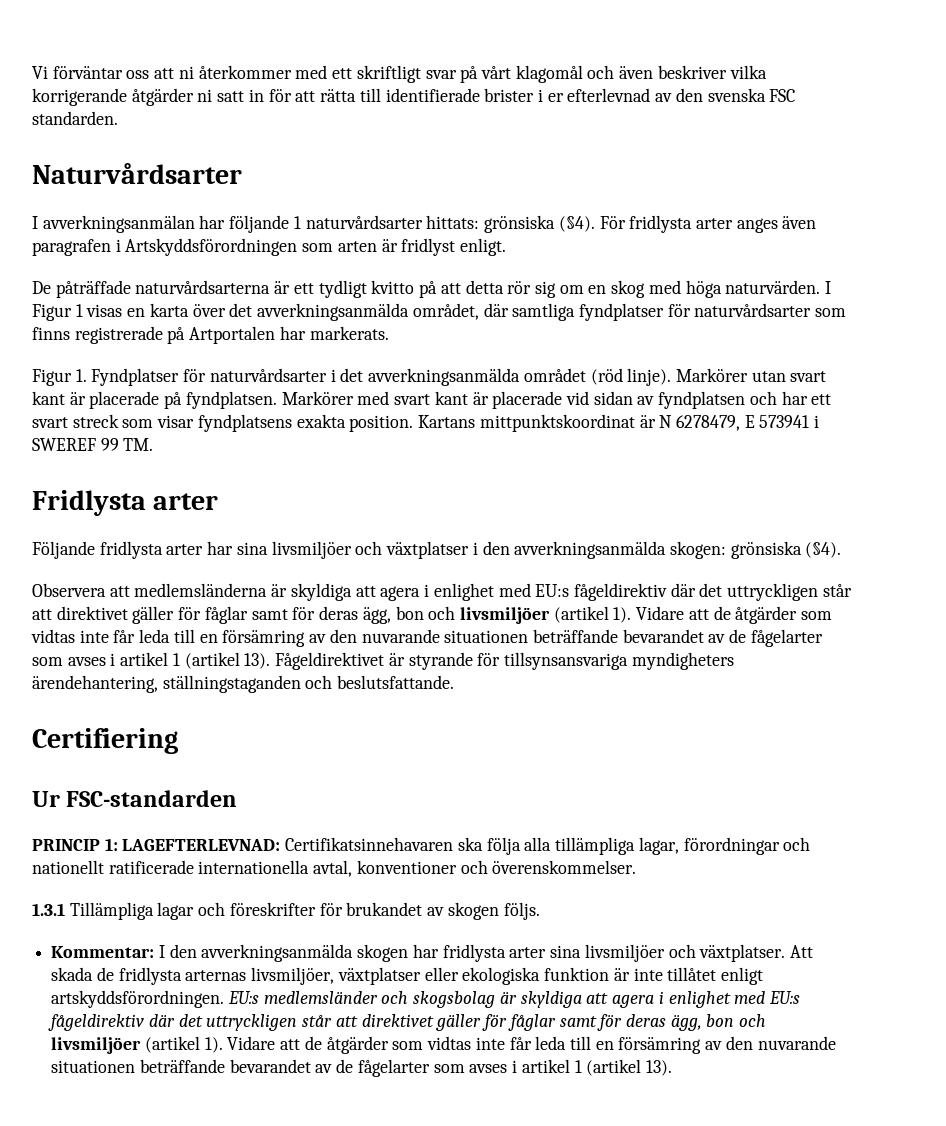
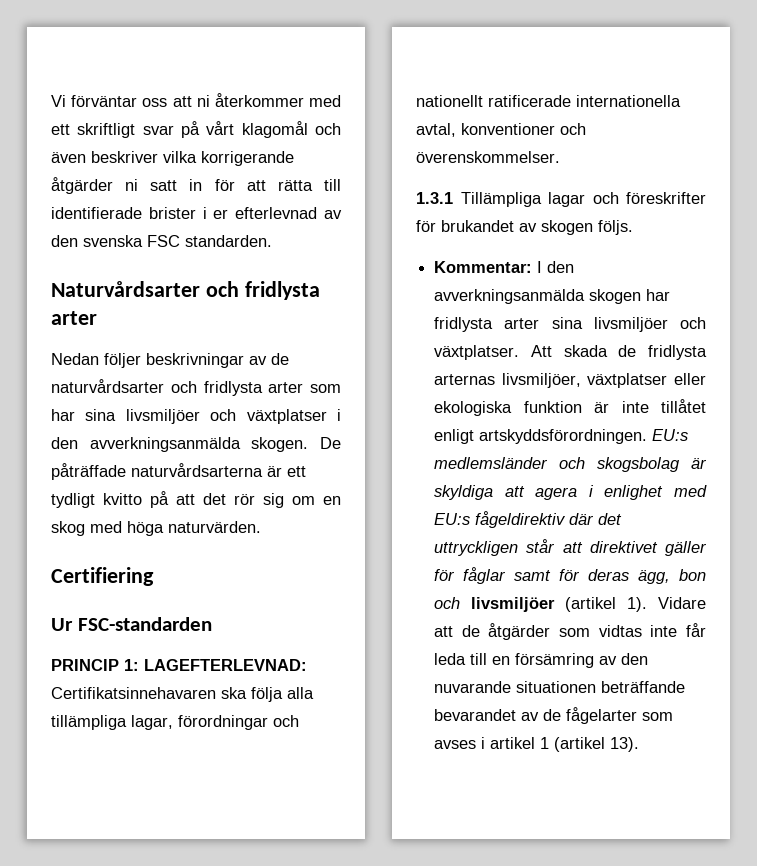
[32,215,817,233] [32,238,507,256] // I avverkningsanmälan har följande 1 naturvårdsarter hittats: grönsiska (§4). För fridlysta arter anges även paragrafen i Artskyddsförordningen som arten är fridlyst enligt. // -> [205,281,320,300] [51,311,97,325] [51,353,289,368] [51,379,341,396] [51,409,341,424] [51,437,309,452] och fridlysta arter // Nedan följer beskrivningar av de naturvårdsarter och fridlysta arter som har sina livsmiljöer och växtplatser i den avverkningsanmälda skogen.
[465,280,504,294] detta -> [203,493,226,505] det
[825,281,832,294] [32,303,847,321] [32,326,389,344] [32,368,827,386] [32,391,832,409] [32,414,820,432] [32,438,154,451] [32,490,219,516] [32,541,842,559] [32,583,852,601] [32,606,833,624] [31,629,823,647] [32,652,734,670] [32,675,455,693] I Figur 1 visas en karta över det avverkningsanmälda området, där samtliga fyndplatser för naturvårdsarter som finns registrerade på Artportalen har markerats. // Figur 1. Fyndplatser för naturvårdsarter i det avverkningsanmälda området (röd linje). Markörer utan svart kant är placerade på fyndplatsen. Markörer med svart kant är placerade vid sidan av fyndplatsen och har ett svart streck som visar fyndplatsens exakta position. Kartans mittpunktskoordinat är N 6278479, E 573941 i SWEREF 99 TM. // Fridlysta arter // Följande fridlysta arter har sina livsmiljöer och växtplatser i den avverkningsanmälda skogen: grönsiska (§4). // Observera att medlemsländerna är skyldiga att agera i enlighet med EU:s fågeldirektiv där det uttryckligen står att direktivet gäller för fåglar samt för deras ägg, bon och livsmiljöer (artikel 1). Vidare att de åtgärder som vidtas inte får leda till en försämring av den nuvarande situationen beträffande bevarandet av de fågelarter som avses i artikel 1 (artikel 13). Fågeldirektivet är styrande för tillsynsansvariga myndigheters ärendehantering, ställningstaganden och beslutsfattande. -> (261, 527) none

